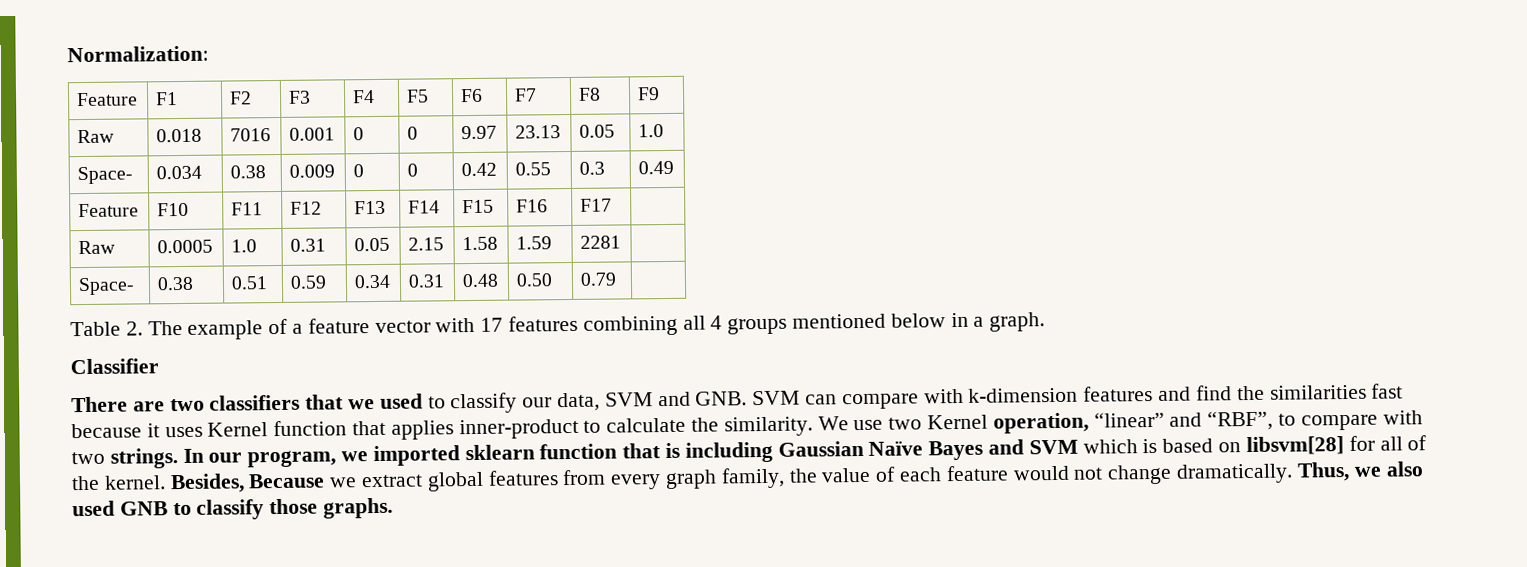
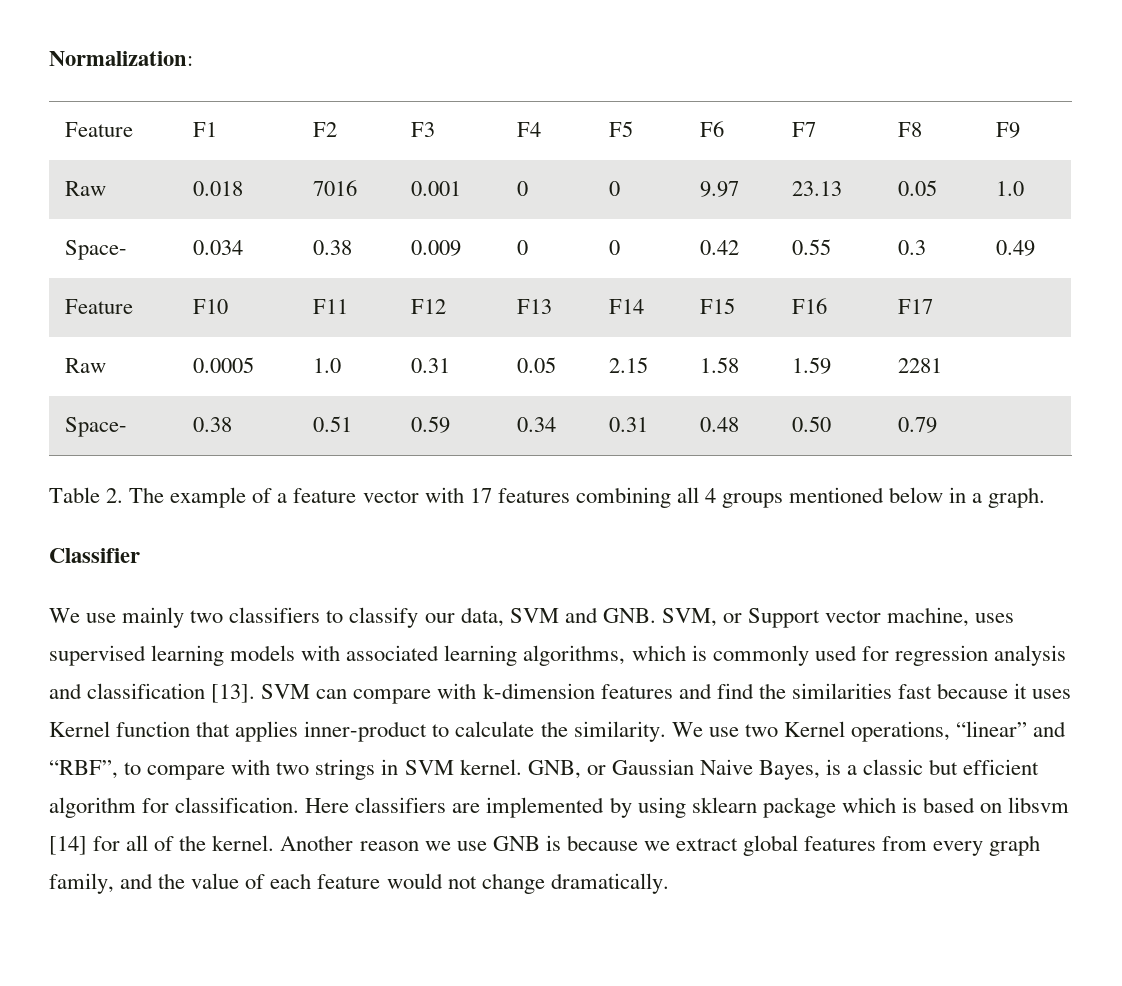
[71,393,423,413] There are two classifiers that we used -> [49,607,321,628] We use mainly two classifiers
(748, 398) none -> [661,607,1015,628] [49,645,1066,666] [49,683,256,703] SVM, or Support vector machine, uses supervised learning models with associated learning algorithms, which is commonly used for regression analysis and classification [13].
[992,412,1089,434] operation, -> [850,721,950,742] operations,
[109,439,1078,469] strings. In our program, we imported sklearn function that is including Gaussian Naïve Bayes and SVM -> [315,759,1040,780] [49,797,836,818] strings in SVM kernel. GNB, or Gaussian Naive Bayes, is a classic but efficient algorithm for classification. Here classifiers are implemented by using sklearn package
[1245,436,1344,456] libsvm[28] -> [1008,797,1070,813] [49,836,87,855] libsvm [14]
[169,473,326,494] Besides, Because -> [280,835,638,851] Another reason we use GNB is because
(785, 478) none -> [120,873,154,889] and
[1296,461,1424,482] [72,497,394,520] Thus, we also used GNB to classify those graphs. -> (669, 883) none

